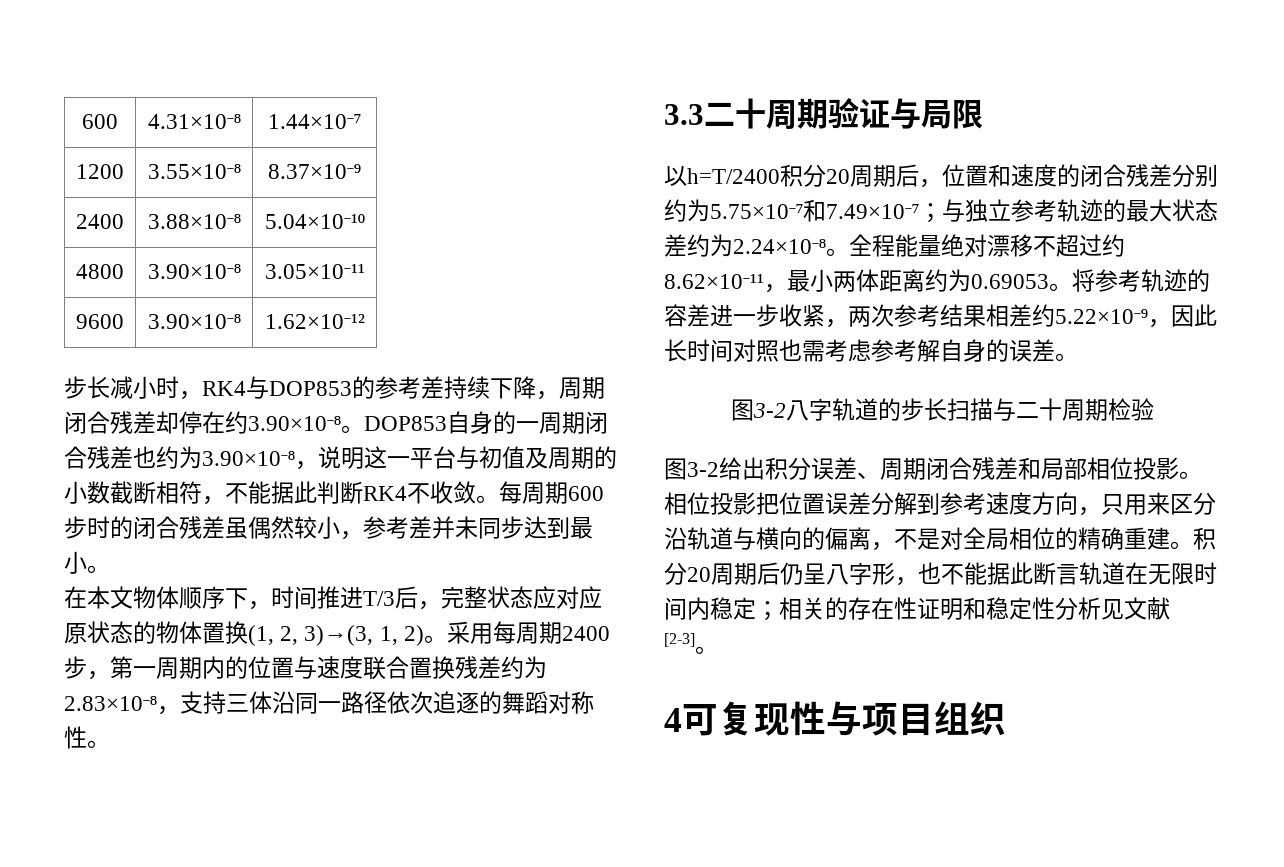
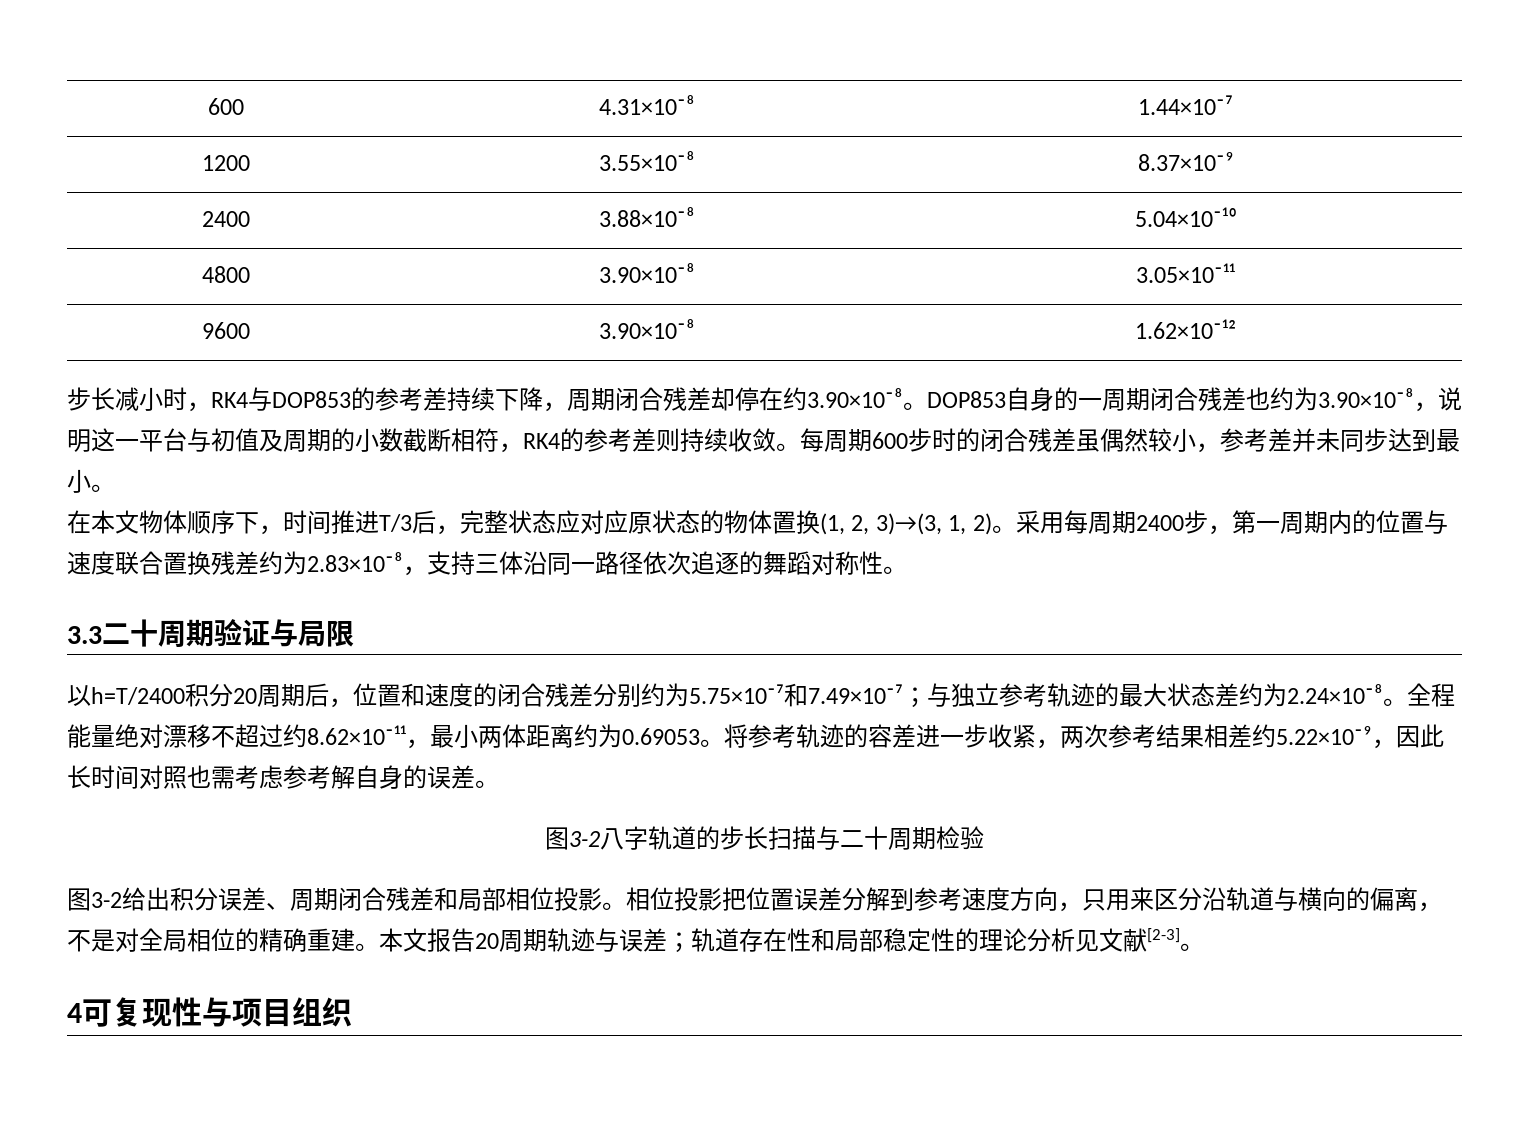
[225,481,430,504] 不能据此判断RK4不 -> [523,428,728,452] RK4的参考差则持续
[1193,527,1216,550] [664,562,1217,586] [664,597,1055,621] 积分20周期后仍呈八字形，也不能据此断言轨道在无限时间内稳定；相关的存在性证明和稳定性 -> [379,928,1027,953] 本文报告20周期轨迹与误差；轨道存在性和局部稳定性的理论

